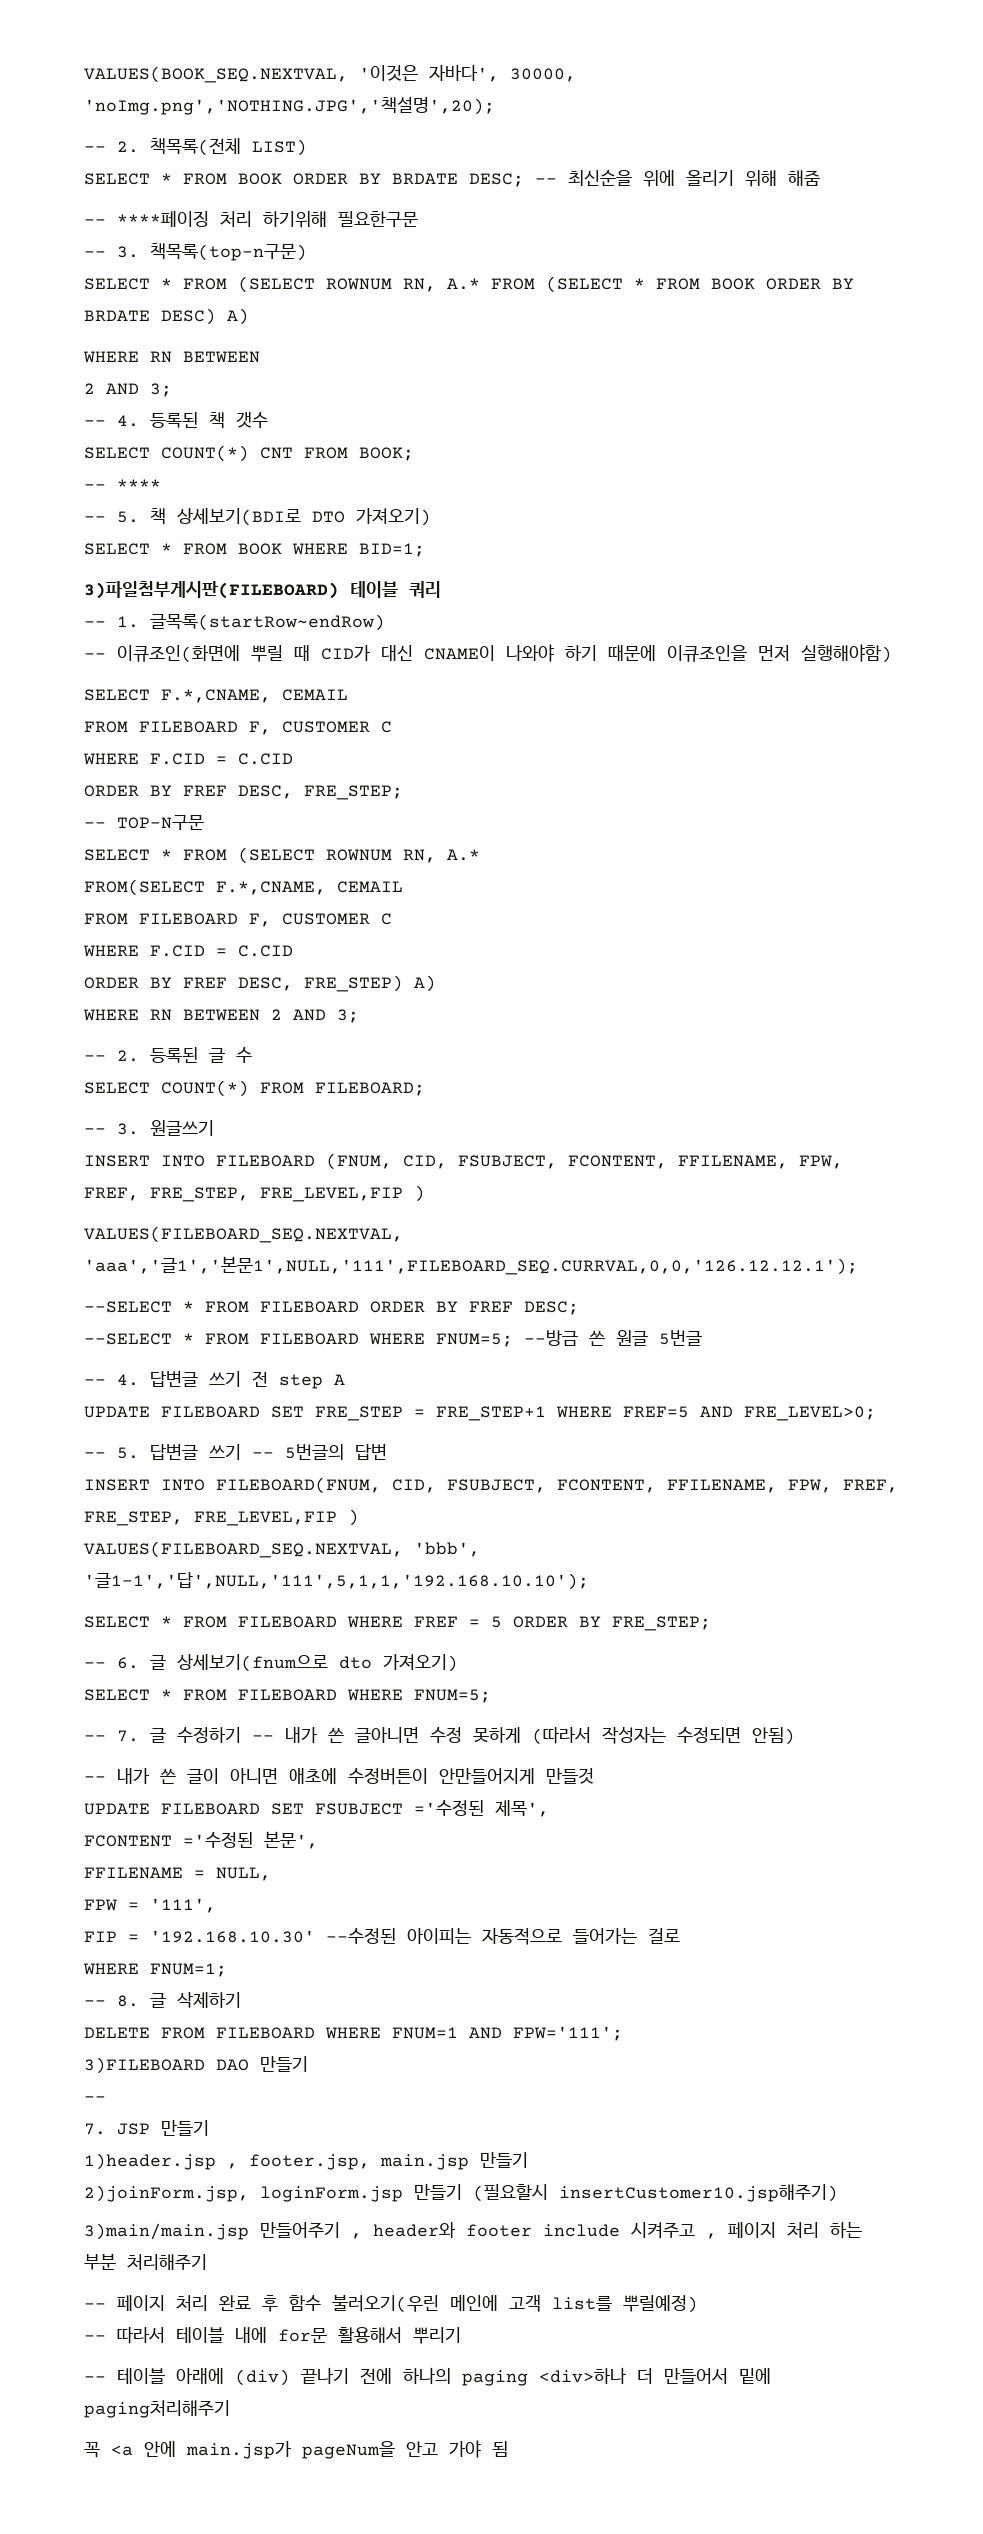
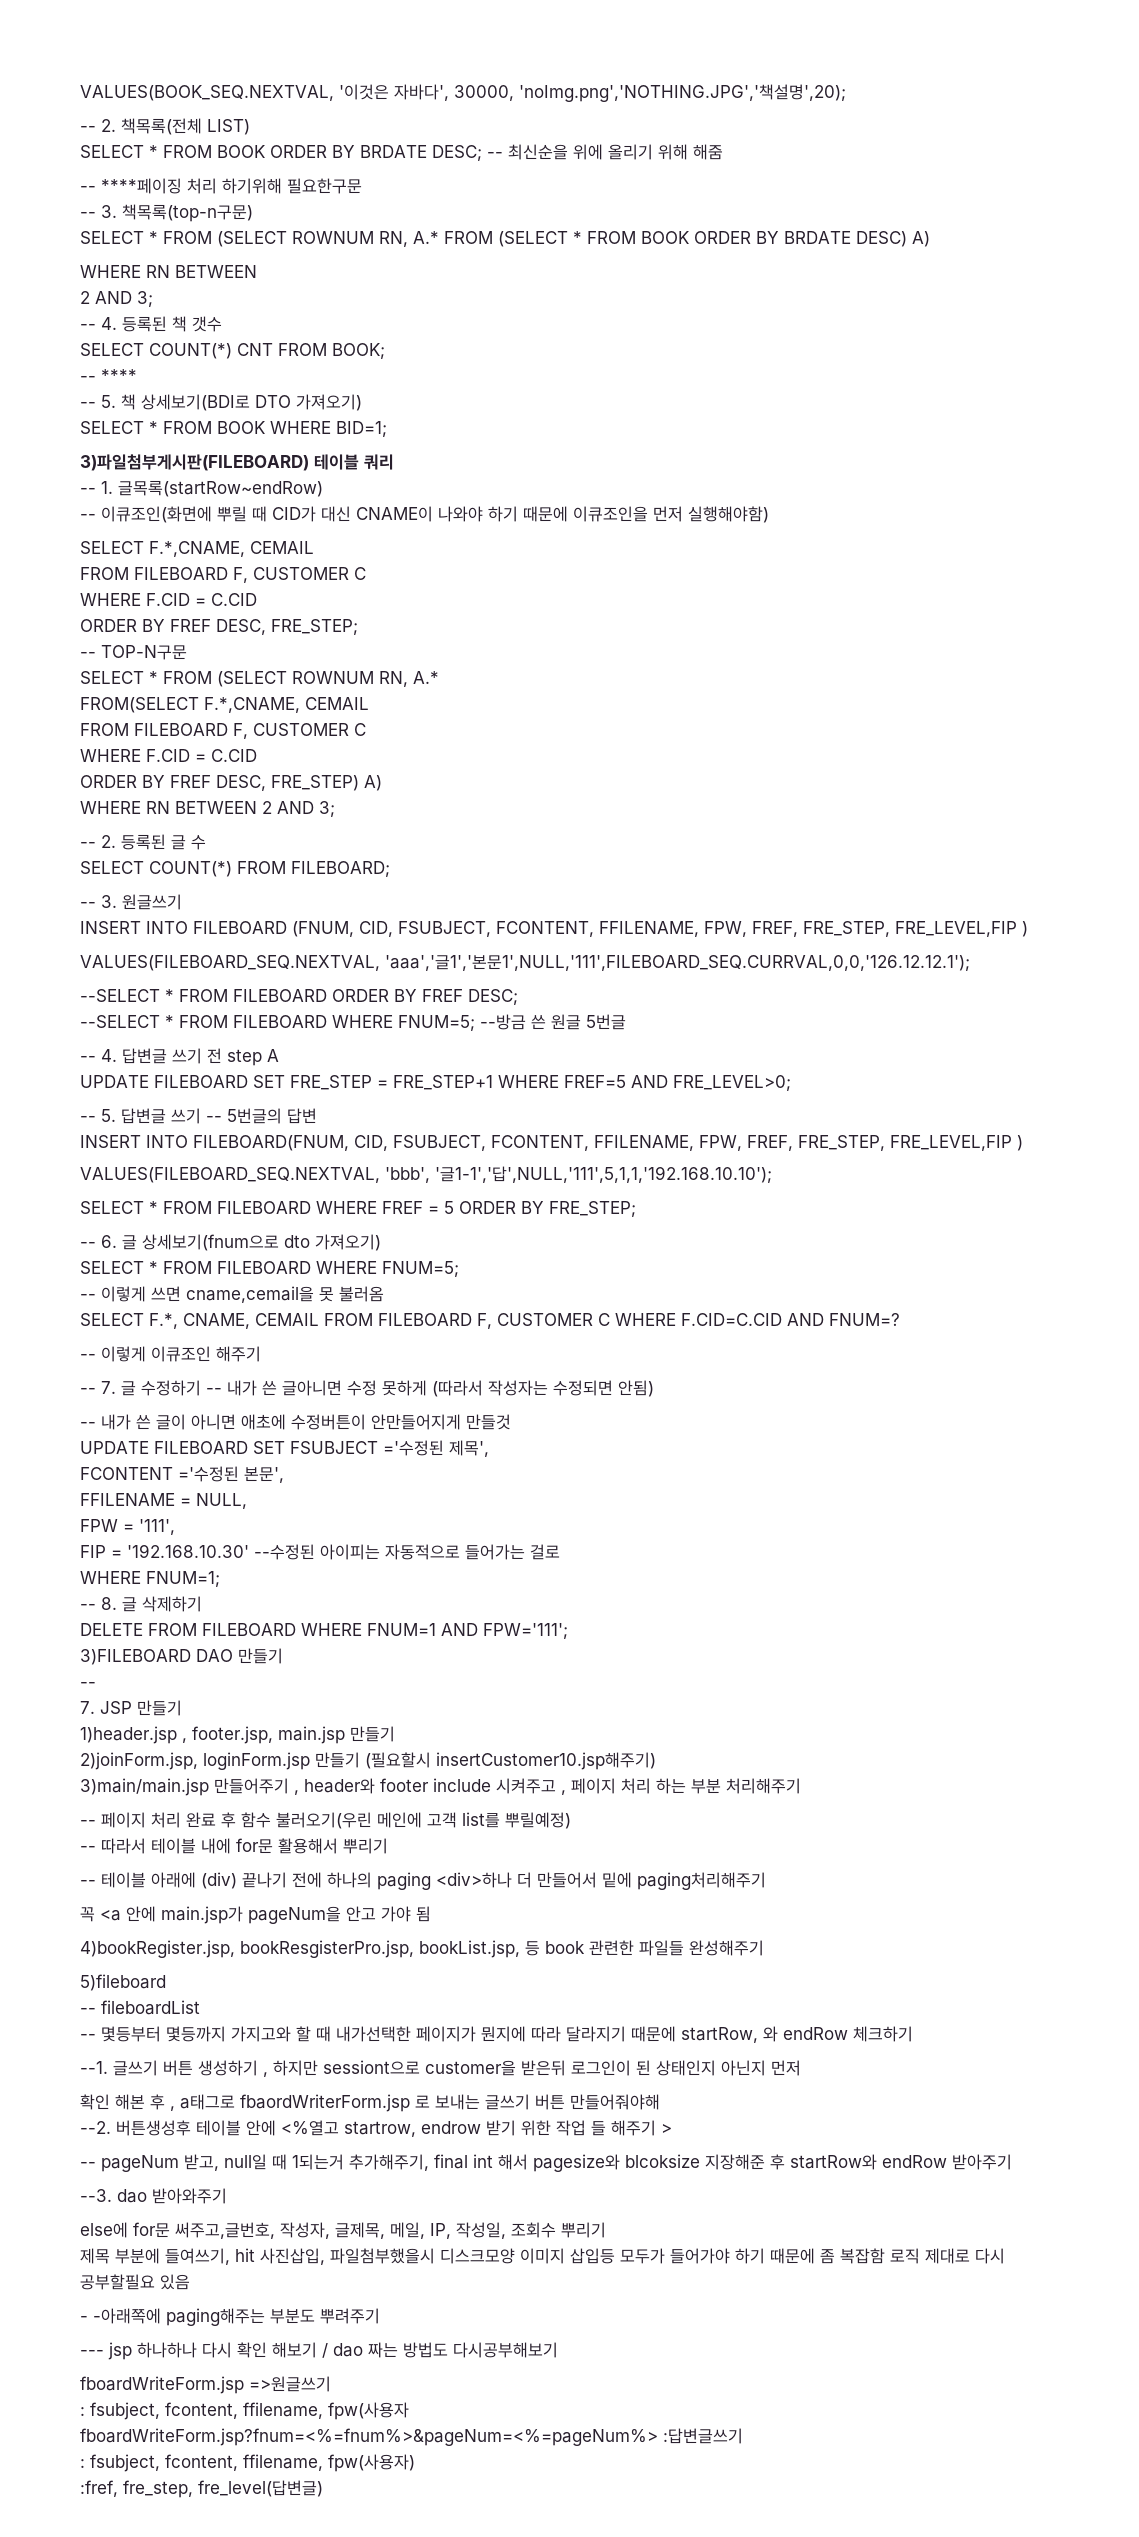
(491, 1696) none -> [80,1286,384,1303] [80,1313,900,1329] [80,1346,261,1362] // -- 이렇게 쓰면 cname,cemail을 못 불러옴 // SELECT F.*, CNAME, CEMAIL FROM FILEBOARD F, CUSTOMER C WHERE F.CID=C.CID AND FNUM=? // -- 이렇게 이큐조인 해주기
(508, 2449) none -> [80,1940,764,1958] [80,1974,166,1991] [80,2000,200,2015] [80,2026,913,2043] [80,2060,801,2077] [80,2094,660,2112] [80,2120,672,2137] [80,2154,1012,2172] [80,2188,227,2204] [80,2222,606,2239] [80,2248,1005,2265] [80,2274,190,2290] [80,2308,380,2326] [80,2342,558,2360] [80,2376,331,2394] [80,2402,409,2420] [80,2428,743,2446] [80,2454,415,2472] [80,2480,323,2498] // 4)bookRegister.jsp, bookResgisterPro.jsp, bookList.jsp, 등 book 관련한 파일들 완성해주기 // 5)fileboard // -- fileboardList // -- 몇등부터 몇등까지 가지고와 할 때 내가선택한 페이지가 뭔지에 따라 달라지기 때문에 startRow, 와 endRow 체크하기 // --1. 글쓰기 버튼 생성하기 , 하지만 sessiont으로 customer을 받은뒤 로그인이 된 상태인지 아닌지 먼저 // 확인 해본 후 , a태그로 fbaordWriterForm.jsp 로 보내는 글쓰기 버튼 만들어줘야해 // --2. 버튼생성후 테이블 안에 <%열고 startrow, endrow 받기 위한 작업 들 해주기 > // -- pageNum 받고, null일 때 1되는거 추가해주기, final int 해서 pagesize와 blcoksize 지장해준 후 startRow와 endRow 받아주기 // --3. dao 받아와주기 // else에 for문 써주고,글번호, 작성자, 글제목, 메일, IP, 작성일, 조회수 뿌리기 // 제목 부분에 들여쓰기, hit 사진삽입, 파일첨부했을시 디스크모양 이미지 삽입등 모두가 들어가야 하기 때문에 좀 복잡함 로직 제대로 다시 공부할필요 있음 // - -아래쪽에 paging해주는 부분도 뿌려주기 // --- jsp 하나하나 다시 확인 해보기 / dao 짜는 방법도 다시공부해보기 // fboardWriteForm.jsp =>원글쓰기 // : fsubject, fcontent, ffilename, fpw(사용자 // fboardWriteForm.jsp?fnum=<%=fnum%>&pageNum=<%=pageNum%> :답변글쓰기 // : fsubject, fcontent, ffilename, fpw(사용자) // :fref, fre_step, fre_level(답변글)

